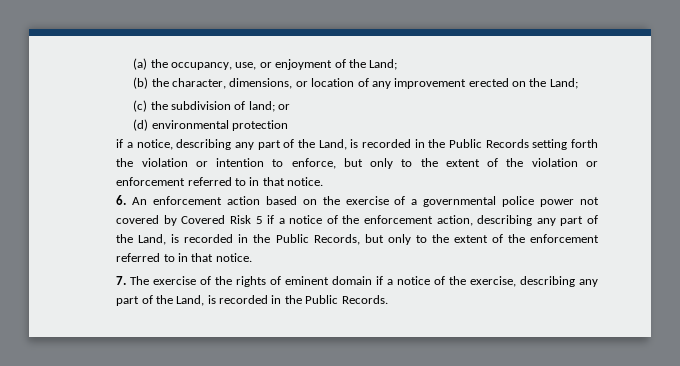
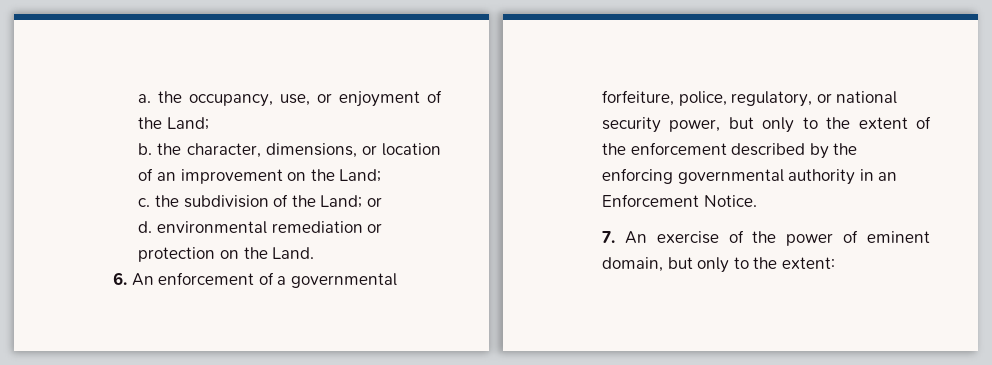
[133,58,148,70] (a) -> [138,94,152,103] a.
[133,77,149,89] (b) -> [138,143,153,155] b.
[371,78,509,89] any improvement erected -> [156,169,283,184] an improvement
[133,100,148,112] (c) -> [138,198,151,207] c.
[248,101,275,112] land; -> [291,195,363,208] the Land;
[133,119,289,131] [116,139,599,150] [116,158,598,169] [116,177,324,186] [116,195,600,207] [116,215,598,226] [116,234,360,245] (d) environmental protection // if a notice, describing any part of the Land, is recorded in the Public Records setting forth the violation or intention to enforce, but only to the extent of the violation or enforcement referred to in that notice. // 6. An enforcement action based on the exercise of a governmental police power not covered by Covered Risk 5 if a notice of the enforcement action, describing any part of the Land, is recorded in the Public Records, -> [138,221,383,234] [138,247,315,262] [112,272,397,288] [601,90,898,107] [601,117,721,133] d. environmental remediation or protection on the Land. // 6. An enforcement of a governmental forfeiture, police, regulatory, or national security power,
[116,253,252,262] referred to in that notice. -> [731,143,858,159] [601,168,898,185] [601,194,757,207] described by the enforcing governmental authority in an Enforcement Notice.
[130,276,150,285] The -> [624,231,647,244] An
[236,276,267,287] rights -> [786,233,834,246] power
[332,276,599,287] [116,295,388,306] domain if a notice of the exercise, describing any part of the Land, is recorded in the Public Records. -> [601,257,835,273] domain, but only to the extent:

